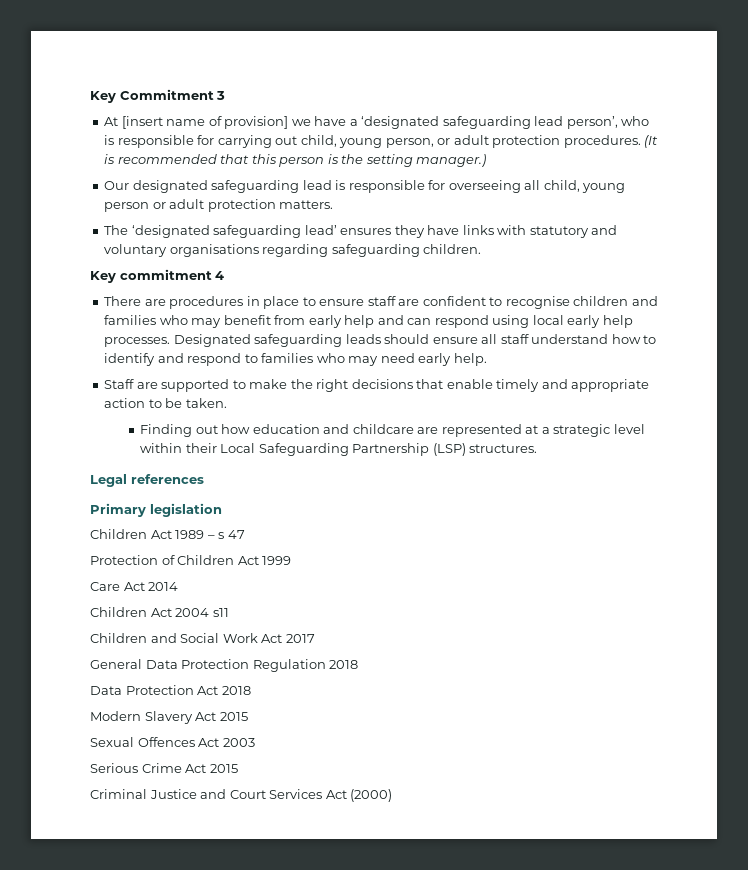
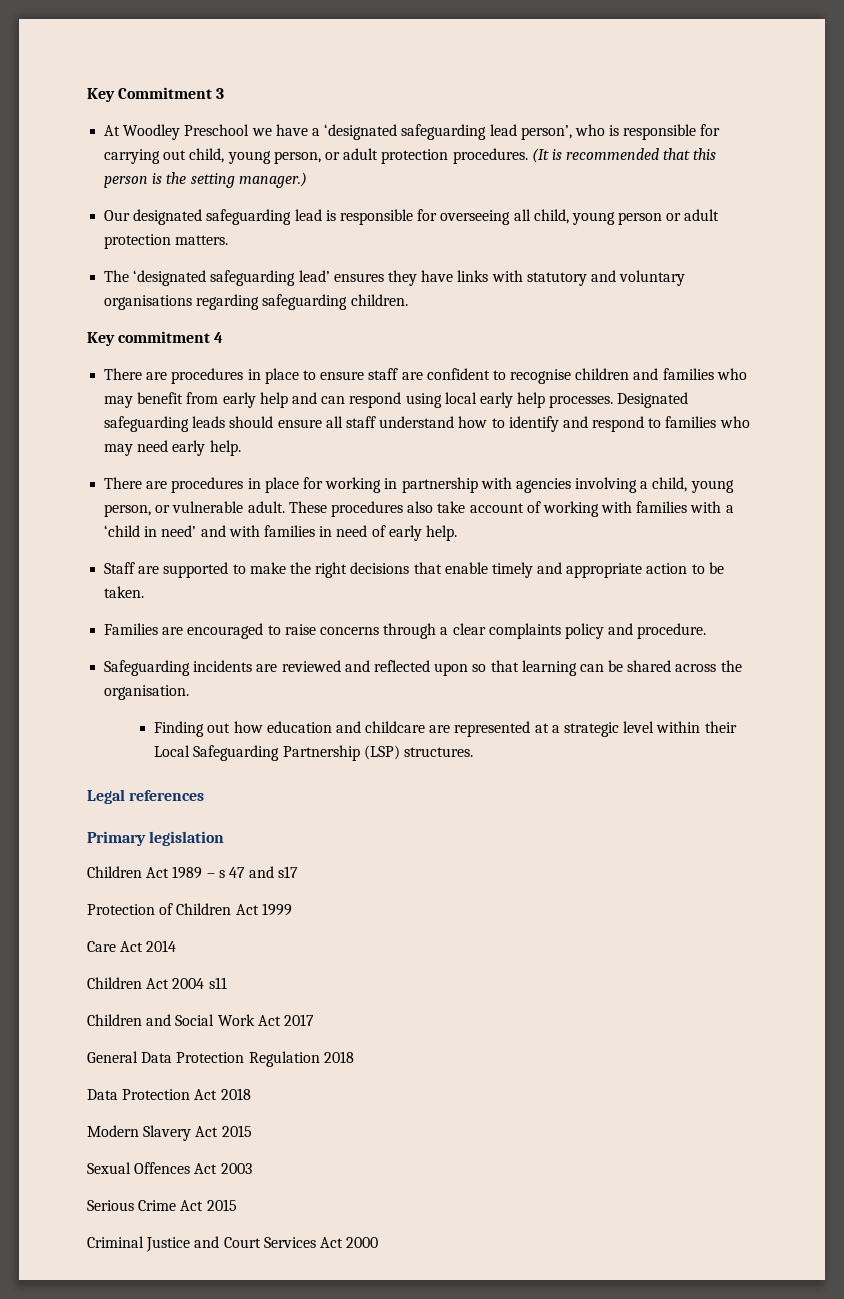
[121,116,289,129] [insert name of provision] -> [123,124,250,140] Woodley Preschool
(487, 359) none -> [104,477,734,493] [104,501,734,517] [104,525,457,541] // There are procedures in place for working in partnership with agencies involving a child, young person, or vulnerable adult. These procedures also take account of working with families with a ‘child in need’ and with families in need of early help.
(227, 403) none -> [104,623,707,639] [104,660,742,676] [104,685,190,700] // Families are encouraged to raise concerns through a clear complaints policy and procedure. // Safeguarding incidents are reviewed and reflected upon so that learning can be shared across the organisation.
(245, 534) none -> [249,866,299,878] and s17
[350,789,393,802] (2000) -> [346,1237,379,1248] 2000

